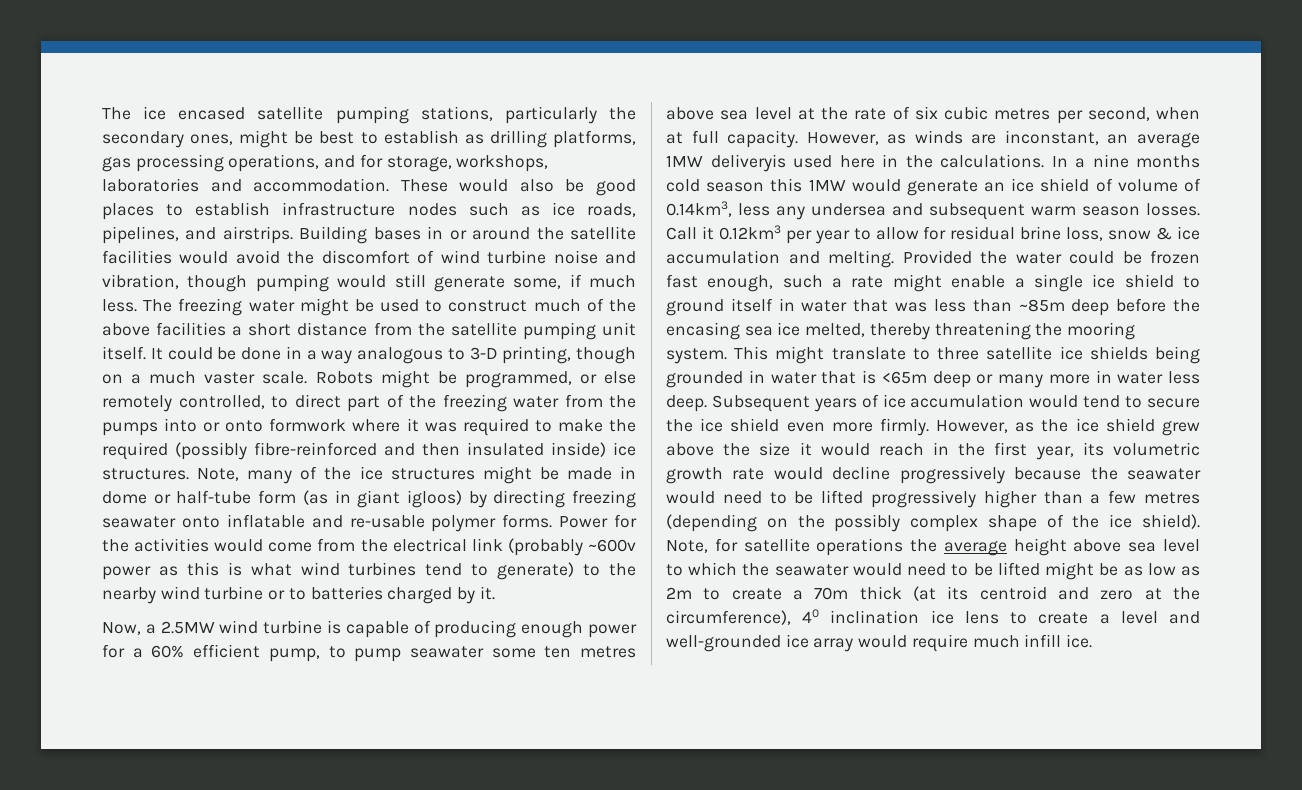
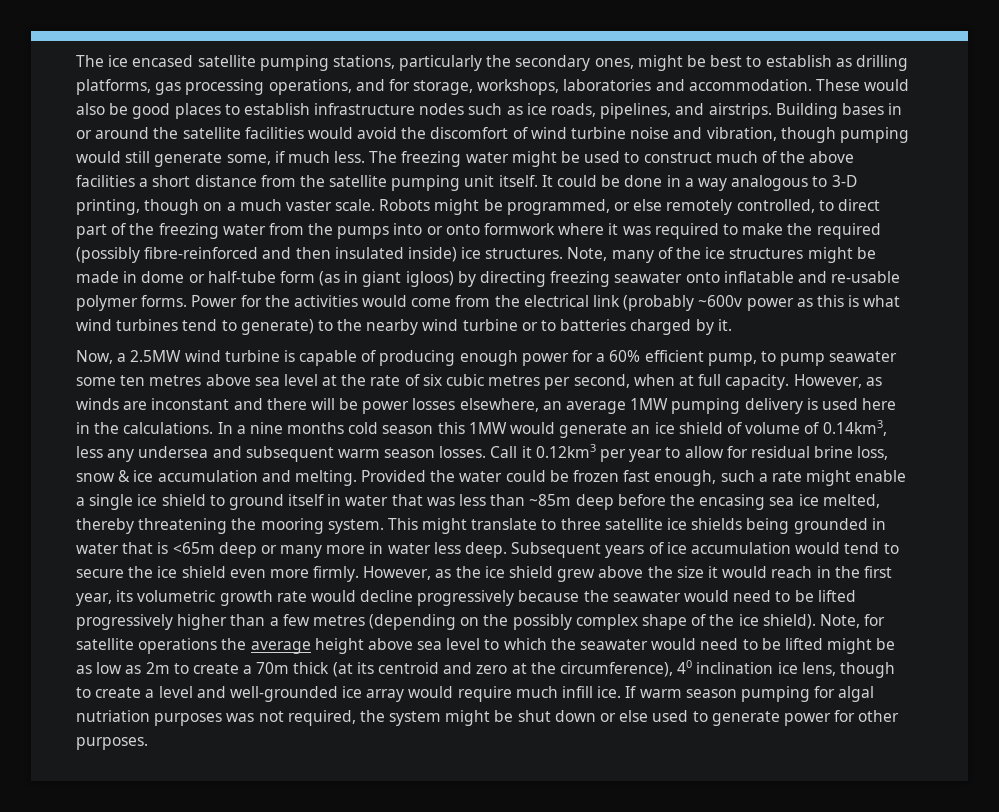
[1004,130,1200,148] [666,154,786,172] inconstant, an average 1MW deliveryis -> [151,398,818,414] inconstant and there will be power losses elsewhere, an average 1MW pumping delivery is
[964,611,999,624] lens -> [801,662,895,678] lens, though
(1093, 641) none -> [625,686,875,702] [76,710,900,726] [76,737,148,750] If warm season pumping for algal nutriation purposes was not required, the system might be shut down or else used to generate power for other purposes.

